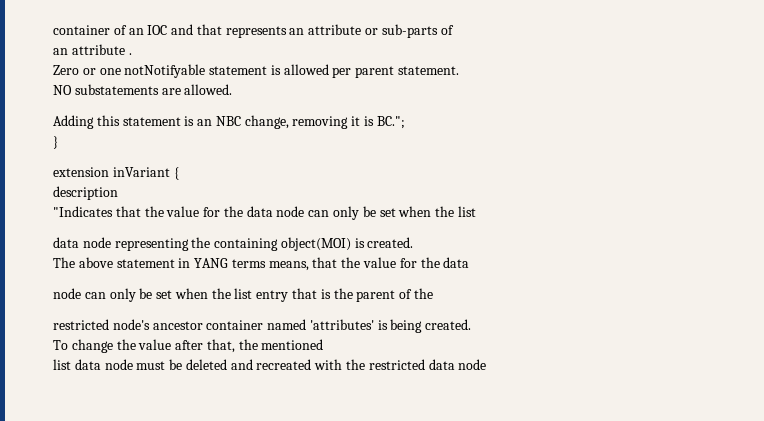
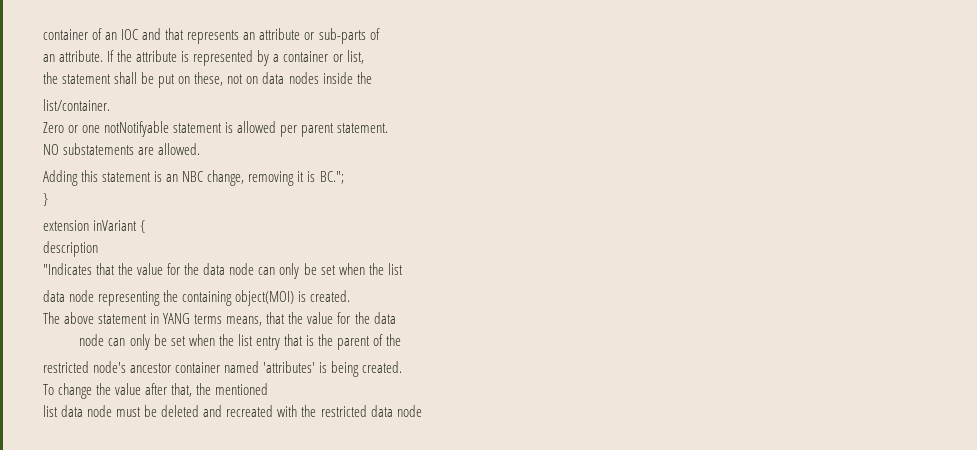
[71,44,132,55] attribute . -> [59,50,364,66] [43,72,372,88] [43,99,110,111] attribute. If the attribute is represented by a container or list, // the statement shall be put on these, not on data nodes inside the // list/container.

